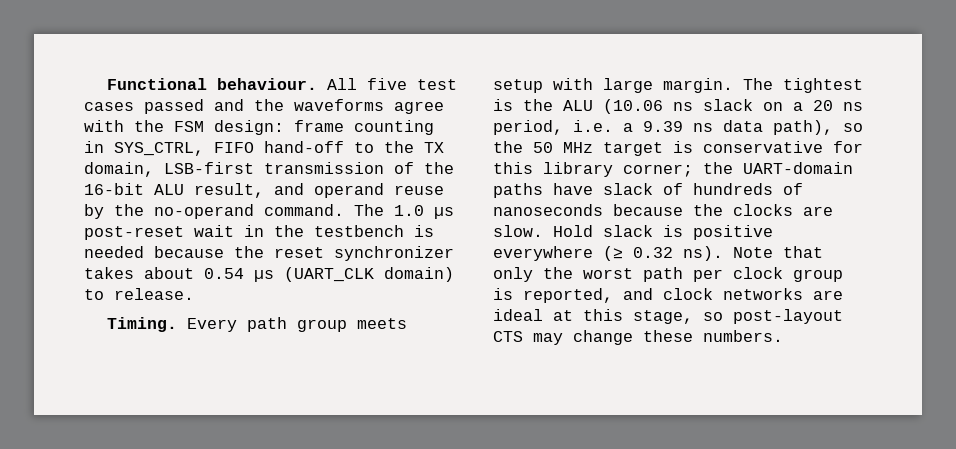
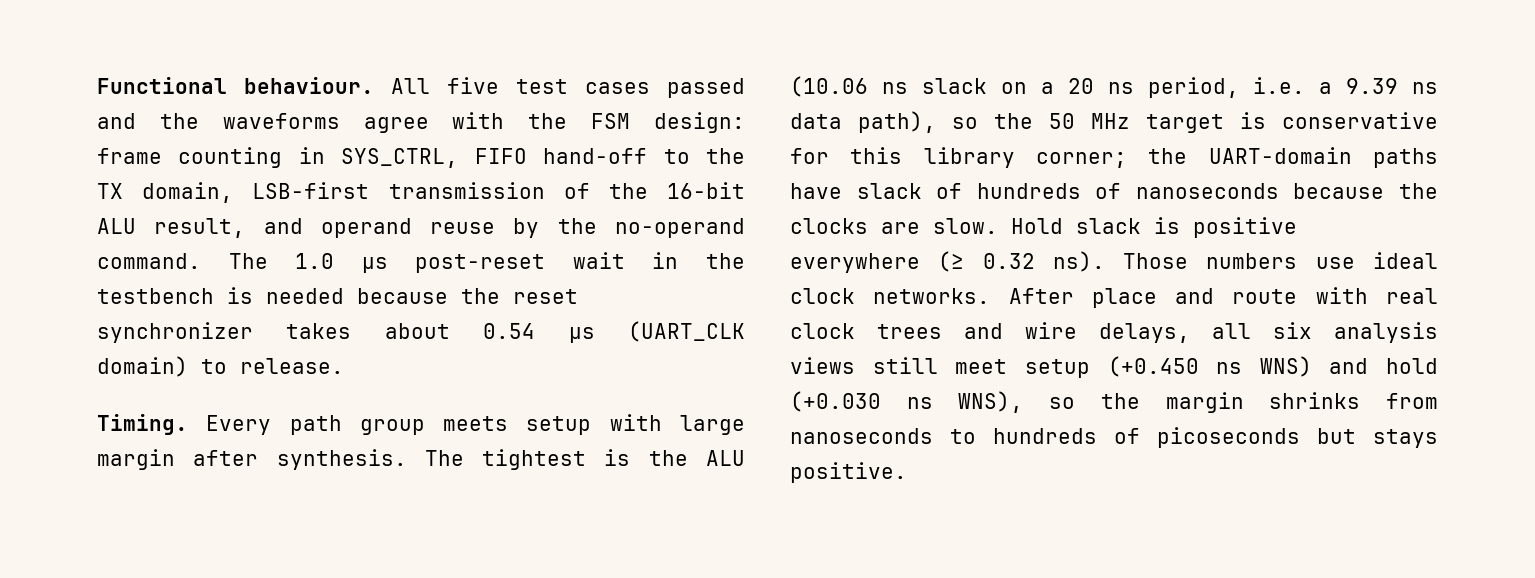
[663,78,733,93] margin. -> [97,449,407,470] margin after synthesis.
[733,246,823,258] [493,267,843,282] [493,288,843,303] [493,309,843,324] [493,330,783,345] Note that only the worst path per clock group is reported, and clock networks are ideal at this stage, so post-layout CTS may change these numbers. -> [1123,252,1438,269] [790,287,1438,308] [790,322,1438,343] [790,356,1438,378] [790,391,1438,413] [790,427,1438,448] [790,462,907,483] Those numbers use ideal clock networks. After place and route with real clock trees and wire delays, all six analysis views still meet setup (+0.450 ns WNS) and hold (+0.030 ns WNS), so the margin shrinks from nanoseconds to hundreds of picoseconds but stays positive.

